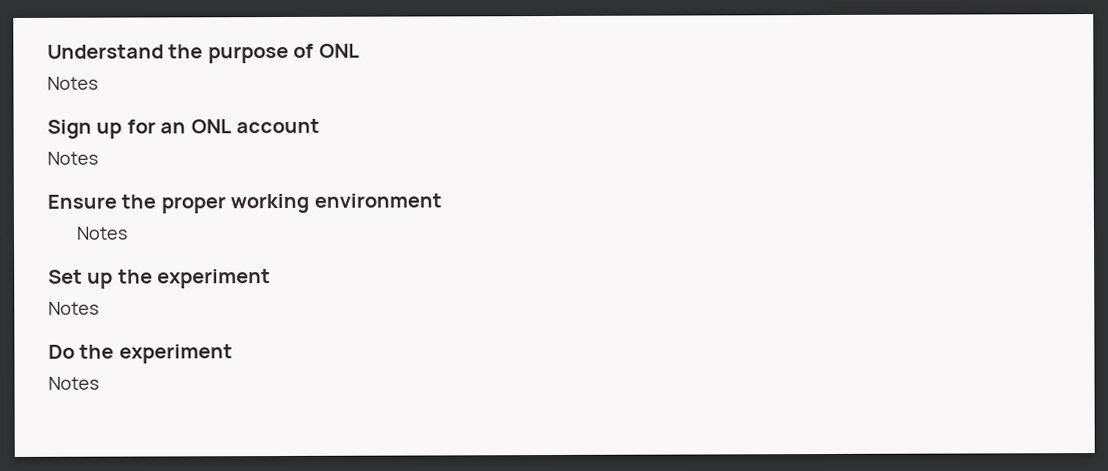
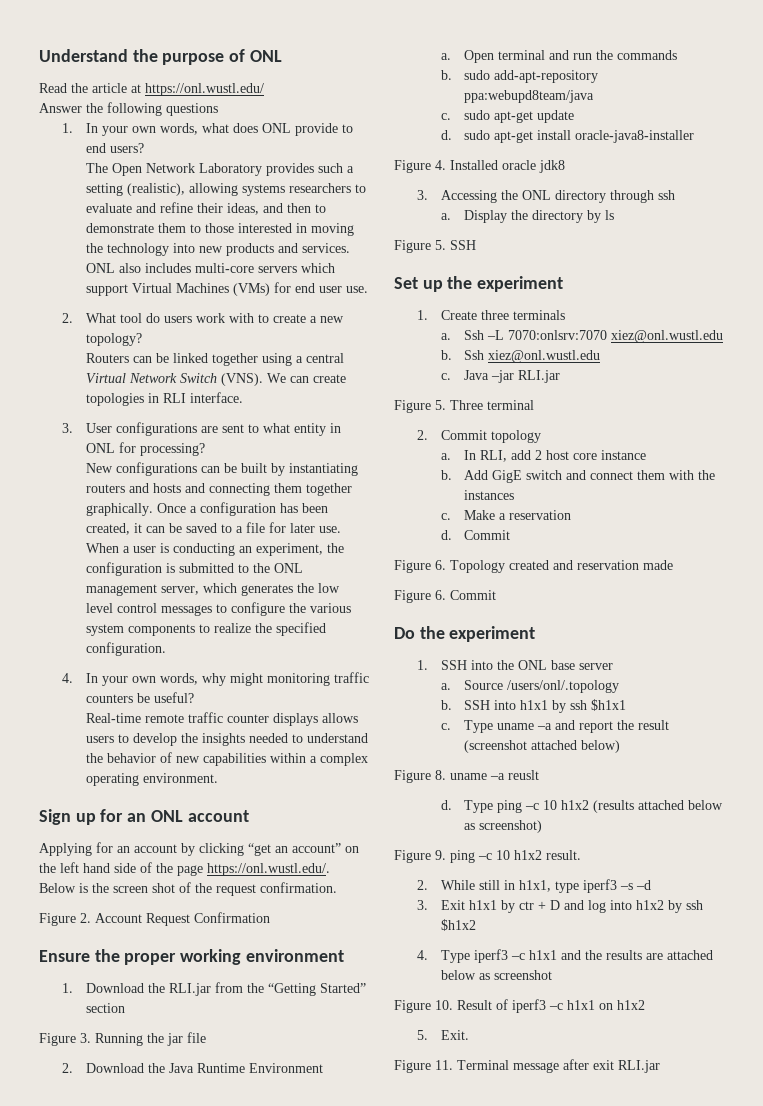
[47,76,98,90] Notes -> [39,83,264,96] [39,102,218,116] [62,123,353,136] [85,143,144,153] [85,163,354,176] [85,183,366,196] [85,202,326,215] [85,223,354,236] [85,243,350,256] [85,263,335,273] [85,282,368,296] [62,313,344,323] [85,333,142,346] [85,353,344,366] [85,373,346,386] [85,392,243,406] [62,422,341,436] [85,442,205,456] [85,462,358,476] [85,483,352,496] [85,502,328,516] [85,522,341,535] [85,543,344,556] [85,562,303,576] [85,583,340,596] [85,602,351,616] [85,622,326,636] [85,642,166,656] [62,672,369,686] [85,692,194,703] [85,712,358,726] [85,733,368,746] [85,752,368,766] [85,773,218,786] Read the article at https://onl.wustl.edu/ // Answer the following questions // 1. In your own words, what does ONL provide to end users? // The Open Network Laboratory provides such a setting (realistic), allowing systems researchers to evaluate and refine their ideas, and then to demonstrate them to those interested in moving the technology into new products and services. ONL also includes multi-core servers which support Virtual Machines (VMs) for end user use. // 2. What tool do users work with to create a new topology? // Routers can be linked together using a central Virtual Network Switch (VNS). We can create topologies in RLI interface. // 3. User configurations are sent to what entity in ONL for processing? // New configurations can be built by instantiating routers and hosts and connecting them together graphically. Once a configuration has been created, it can be saved to a file for later use. When a user is conducting an experiment, the configuration is submitted to the ONL management server, which generates the low level control messages to configure the various system components to realize the specified configuration. // 4. In your own words, why might monitoring traffic counters be useful? // Real-time remote traffic counter displays allows users to develop the insights needed to understand the behavior of new capabilities within a complex operating environment.
[47,151,98,165] Notes -> [39,842,359,856] [39,862,330,876] [39,882,337,896] [39,912,270,926] Applying for an account by clicking “get an account” on the left hand side of the page https://onl.wustl.edu/. Below is the screen shot of the request confirmation. // Figure 2. Account Request Confirmation
[75,226,128,240] [48,269,272,289] [48,301,99,315] [48,344,233,364] [48,376,99,390] Notes // Set up the experiment // Notes // Do the experiment // Notes -> [62,982,366,996] [85,1003,125,1013] [39,1032,206,1046] [62,1063,323,1073] [440,50,678,63] [440,70,599,83] [464,90,595,103] [440,110,575,123] [440,130,695,143] [394,160,565,173] [417,190,675,203] [440,210,615,223] [394,240,476,253] [394,276,564,292] [417,310,565,320] [440,330,724,343] [440,350,601,363] [440,370,561,383] [394,400,534,413] [417,430,541,443] [440,450,647,462] [440,470,716,483] [464,490,515,500] [440,510,572,520] [440,530,511,540] [394,560,673,573] [394,590,496,603] [394,626,536,642] [417,660,613,670] [440,680,620,693] [440,699,627,713] [440,720,670,733] [464,740,621,753] [394,770,539,783] [440,800,724,813] [464,820,543,833] [394,850,581,863] [417,879,651,893] [417,900,703,913] [440,919,476,931] [417,949,713,963] [440,970,552,980] [394,999,645,1013] [417,1030,469,1040] [394,1059,660,1073] 1. Download the RLI.jar from the “Getting Started” section // Figure 3. Running the jar file // 2. Download the Java Runtime Environment // a. Open terminal and run the commands // b. sudo add-apt-repository ppa:webupd8team/java // c. sudo apt-get update // d. sudo apt-get install oracle-java8-installer // Figure 4. Installed oracle jdk8 // 3. Accessing the ONL directory through ssh // a. Display the directory by ls // Figure 5. SSH // Set up the experiment // 1. Create three terminals // a. Ssh –L 7070:onlsrv:7070 xiez@onl.wustl.edu // b. Ssh xiez@onl.wustl.edu // c. Java –jar RLI.jar // Figure 5. Three terminal // 2. Commit topology // a. In RLI, add 2 host core instance // b. Add GigE switch and connect them with the instances // c. Make a reservation // d. Commit // Figure 6. Topology created and reservation made // Figure 6. Commit // Do the experiment // 1. SSH into the ONL base server // a. Source /users/onl/.topology // b. SSH into h1x1 by ssh $h1x1 // c. Type uname –a and report the result (screenshot attached below) // Figure 8. uname –a reuslt // d. Type ping –c 10 h1x2 (results attached below as screenshot) // Figure 9. ping –c 10 h1x2 result. // 2. While still in h1x1, type iperf3 –s –d // 3. Exit h1x1 by ctr + D and log into h1x2 by ssh $h1x2 // 4. Type iperf3 –c h1x1 and the results are attached below as screenshot // Figure 10. Result of iperf3 –c h1x1 on h1x2 // 5. Exit. // Figure 11. Terminal message after exit RLI.jar

